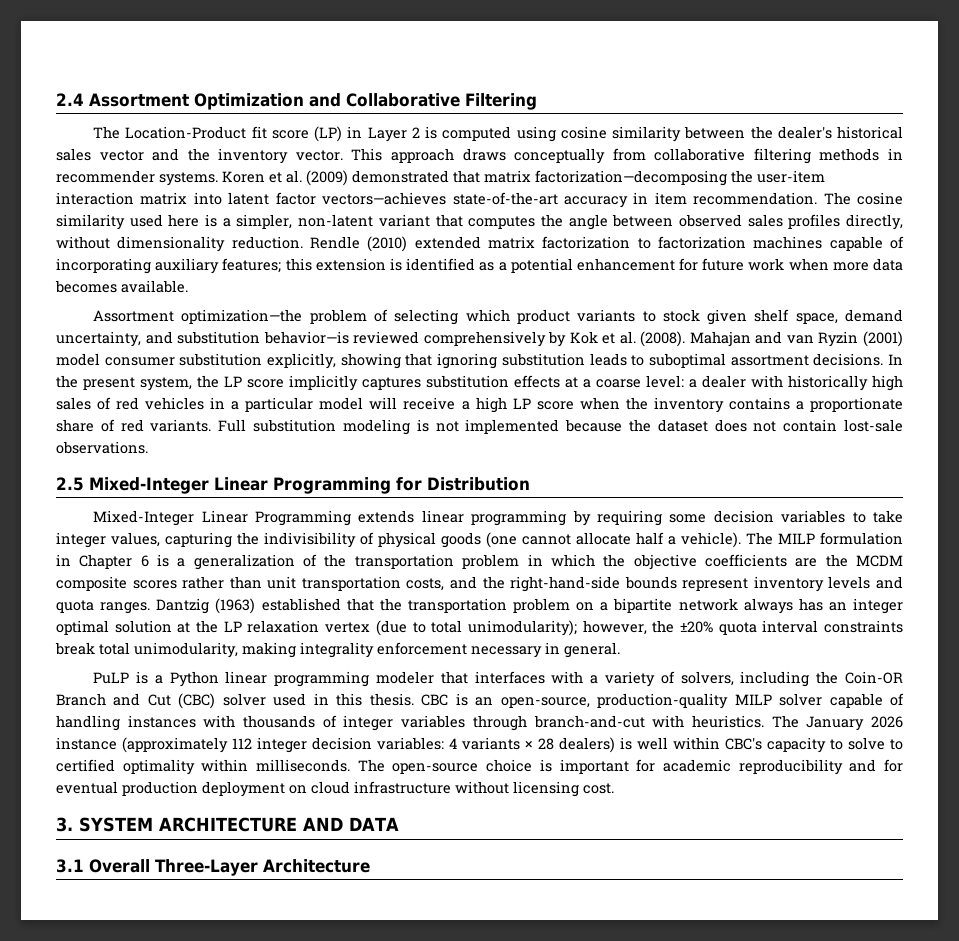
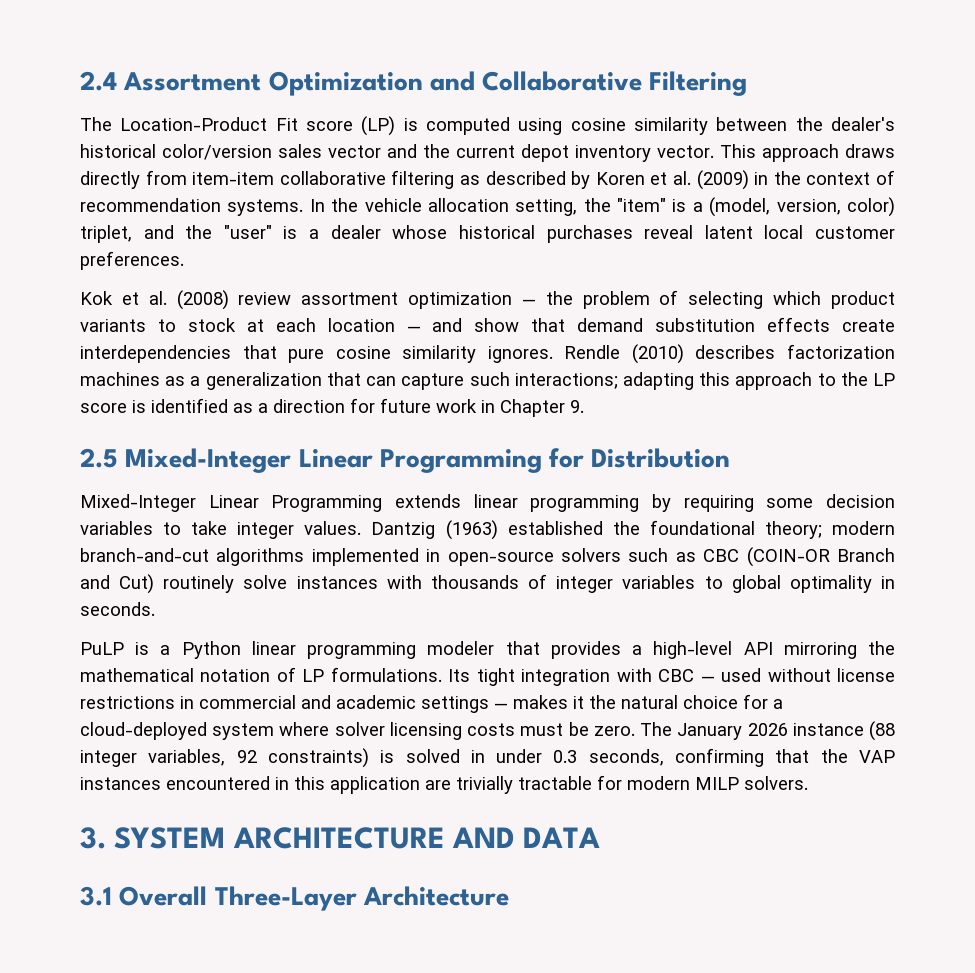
[251,126,267,139] fit -> [275,118,298,131] Fit
[347,126,420,142] in Layer 2 -> (396, 126) none
(904, 132) none -> [162,144,272,160] color/version
(210, 154) none -> [456,144,569,162] current depot
[514,148,903,164] [56,170,825,186] [56,192,903,208] [56,214,903,230] [56,236,905,252] [56,258,903,274] [55,280,188,293] [93,309,303,324] conceptually from collaborative filtering methods in recommender systems. Koren et al. (2009) demonstrated that matrix factorization—decomposing the user-item interaction matrix into latent factor vectors—achieves state-of-the-art accuracy in item recommendation. The cosine similarity used here is a simpler, non-latent variant that computes the angle between observed sales profiles directly, without dimensionality reduction. Rendle (2010) extended matrix factorization to factorization machines capable of incorporating auxiliary features; this extension is identified as a potential enhancement for future work when more data becomes available. // Assortment optimization—the -> [80,170,896,190] [80,197,895,217] [80,225,896,243] [80,251,184,270] [80,290,573,310] directly from item-item collaborative filtering as described by Koren et al. (2009) in the context of recommendation systems. In the vehicle allocation setting, the "item" is a (model, version, color) triplet, and the "user" is a dealer whose historical purchases reveal latent local customer preferences. // Kok et al. (2008) review assortment optimization — the
[707,309,903,325] [56,331,903,347] [56,353,904,369] [56,375,903,391] [56,397,903,413] [56,419,903,435] [56,441,148,454] given shelf space, demand uncertainty, and substitution behavior—is reviewed comprehensively by Kok et al. (2008). Mahajan and van Ryzin (2001) model consumer substitution explicitly, showing that ignoring substitution leads to suboptimal assortment decisions. In the present system, the LP score implicitly captures substitution effects at a coarse level: a dealer with historically high sales of red vehicles in a particular model will receive a high LP score when the inventory contains a proportionate share of red variants. Full substitution modeling is not implemented because the dataset does not contain lost-sale observations. -> [246,317,895,332] [80,344,895,364] [80,372,895,390] [80,398,584,417] at each location — and show that demand substitution effects create interdependencies that pure cosine similarity ignores. Rendle (2010) describes factorization machines as a generalization that can capture such interactions; adapting this approach to the LP score is identified as a direction for future work in Chapter 9.
[111,532,903,548] [56,554,904,570] [56,576,903,592] [56,598,903,614] [56,620,903,636] [55,642,620,658] values, capturing the indivisibility of physical goods (one cannot allocate half a vehicle). The MILP formulation in Chapter 6 is a generalization of the transportation problem in which the objective coefficients are the MCDM composite scores rather than unit transportation costs, and the right-hand-side bounds represent inventory levels and quota ranges. Dantzig (1963) established that the transportation problem on a bipartite network always has an integer optimal solution at the LP relaxation vertex (due to total unimodularity); however, the ±20% quota interval constraints break total unimodularity, making integrality enforcement necessary in general. -> [304,520,895,540] [80,547,895,567] [80,574,896,594] [80,602,155,616] values. Dantzig (1963) established the foundational theory; modern branch-and-cut algorithms implemented in open-source solvers such as CBC (COIN-OR Branch and Cut) routinely solve instances with thousands of integer variables to global optimality in seconds.
[474,671,904,687] [56,693,905,709] [56,715,904,731] [56,737,903,753] [56,759,904,775] [56,781,614,797] interfaces with a variety of solvers, including the Coin-OR Branch and Cut (CBC) solver used in this thesis. CBC is an open-source, production-quality MILP solver capable of handling instances with thousands of integer variables through branch-and-cut with heuristics. The January 2026 instance (approximately 112 integer decision variables: 4 variants × 28 dealers) is well within CBC's capacity to solve to certified optimality within milliseconds. The open-source choice is important for academic reproducibility and for eventual production deployment on cloud infrastructure without licensing cost. -> [550,641,896,659] [80,667,895,686] [80,694,783,713] [80,721,896,741] [80,748,895,768] [80,775,808,794] provides a high-level API mirroring the mathematical notation of LP formulations. Its tight integration with CBC — used without license restrictions in commercial and academic settings — makes it the natural choice for a cloud-deployed system where solver licensing costs must be zero. The January 2026 instance (88 integer variables, 92 constraints) is solved in under 0.3 seconds, confirming that the VAP instances encountered in this application are trivially tractable for modern MILP solvers.

